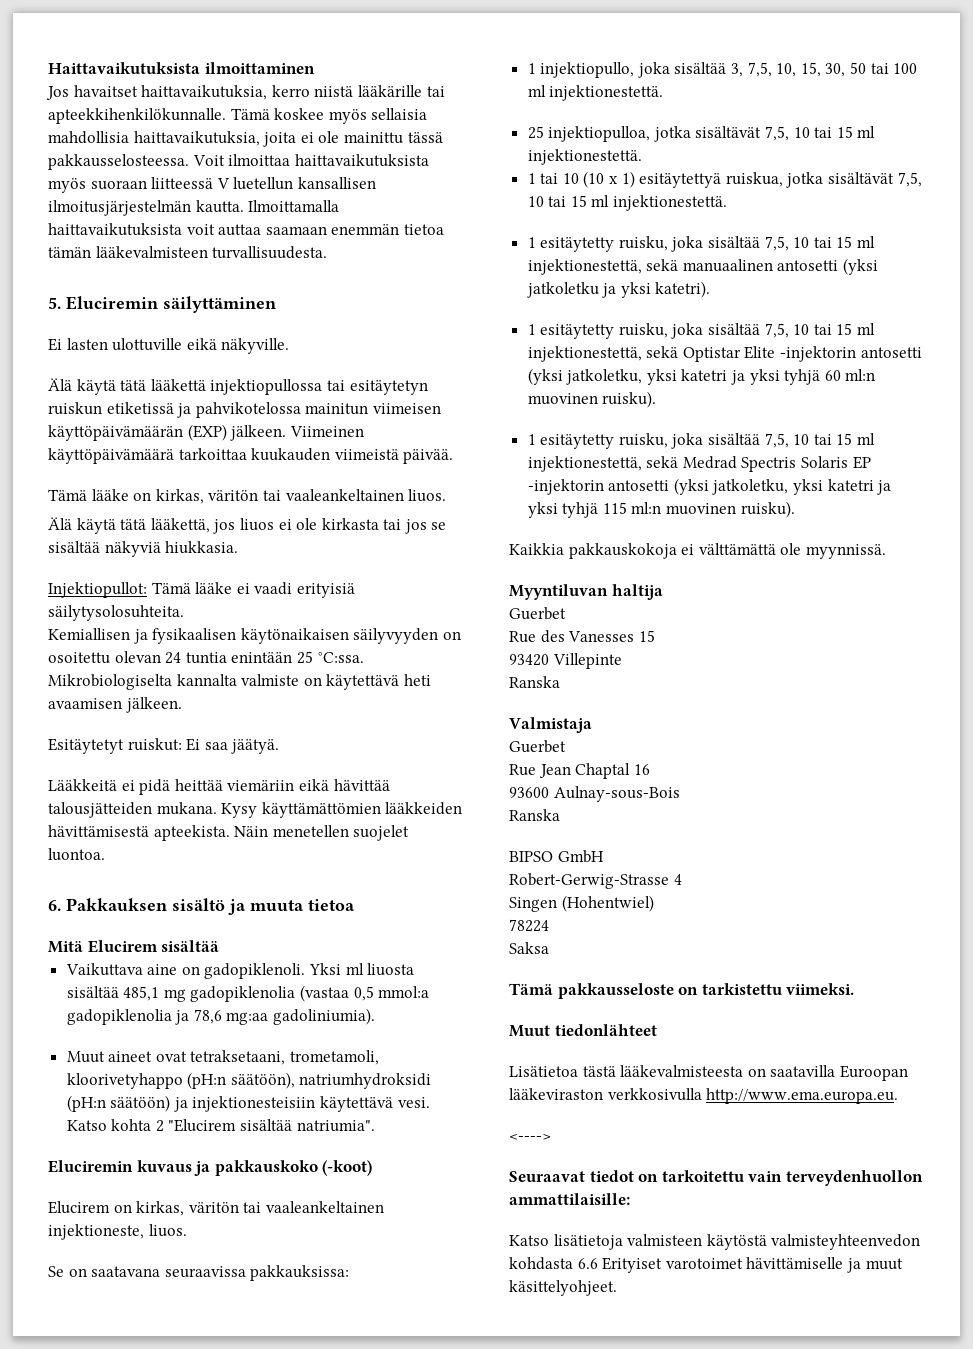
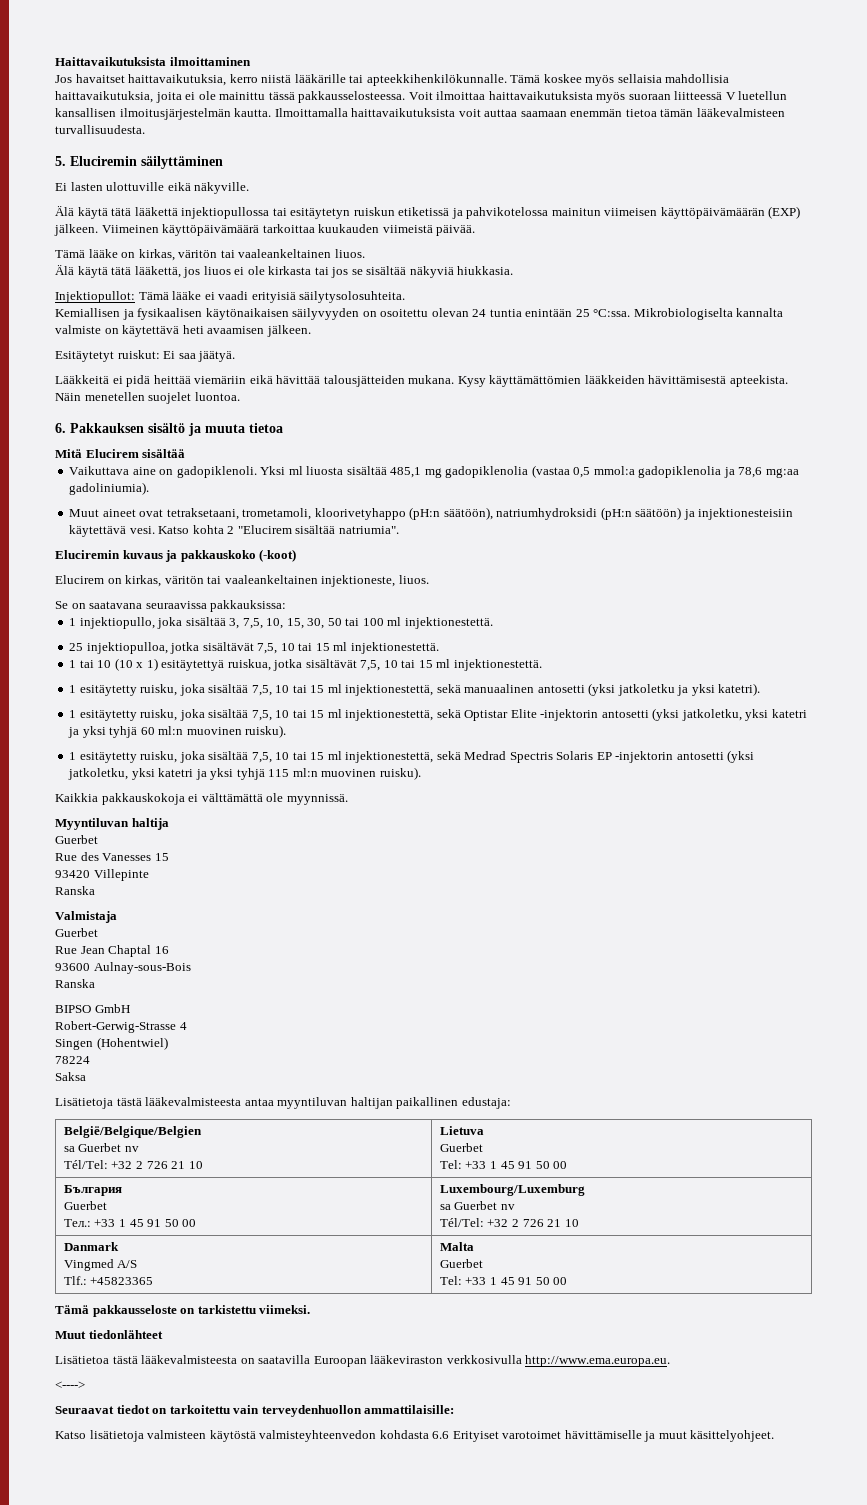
(549, 948) none -> [55,1097,511,1109] [63,1126,202,1138] [63,1143,139,1152] [63,1160,203,1169] [439,1126,484,1135] [439,1143,483,1152] [439,1160,568,1169] [63,1185,122,1196] [63,1201,107,1210] [63,1219,197,1227] [439,1184,585,1196] [439,1201,515,1210] [439,1218,579,1227] [63,1242,119,1251] [63,1259,138,1271] [63,1276,154,1285] [439,1242,474,1251] [439,1259,483,1268] [439,1276,568,1285] // Lisätietoja tästä lääkevalmisteesta antaa myyntiluvan haltijan paikallinen edustaja: // België/Belgique/Belgien // sa Guerbet nv // Tél/Tel: +32 2 726 21 10 | Lietuva // Guerbet // Tel: +33 1 45 91 50 00 // България // Guerbet // Teл.: +33 1 45 91 50 00 | Luxembourg/Luxemburg // sa Guerbet nv // Tél/Tel: +32 2 726 21 10 // Danmark // Vingmed A/S // Tlf.: +45823365 | Malta // Guerbet // Tel: +33 1 45 91 50 00

